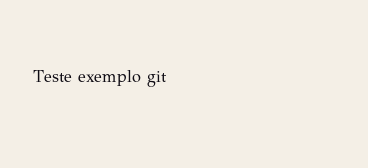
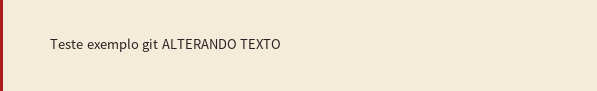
(167, 79) none -> [161,39,282,49] ALTERANDO TEXTO

